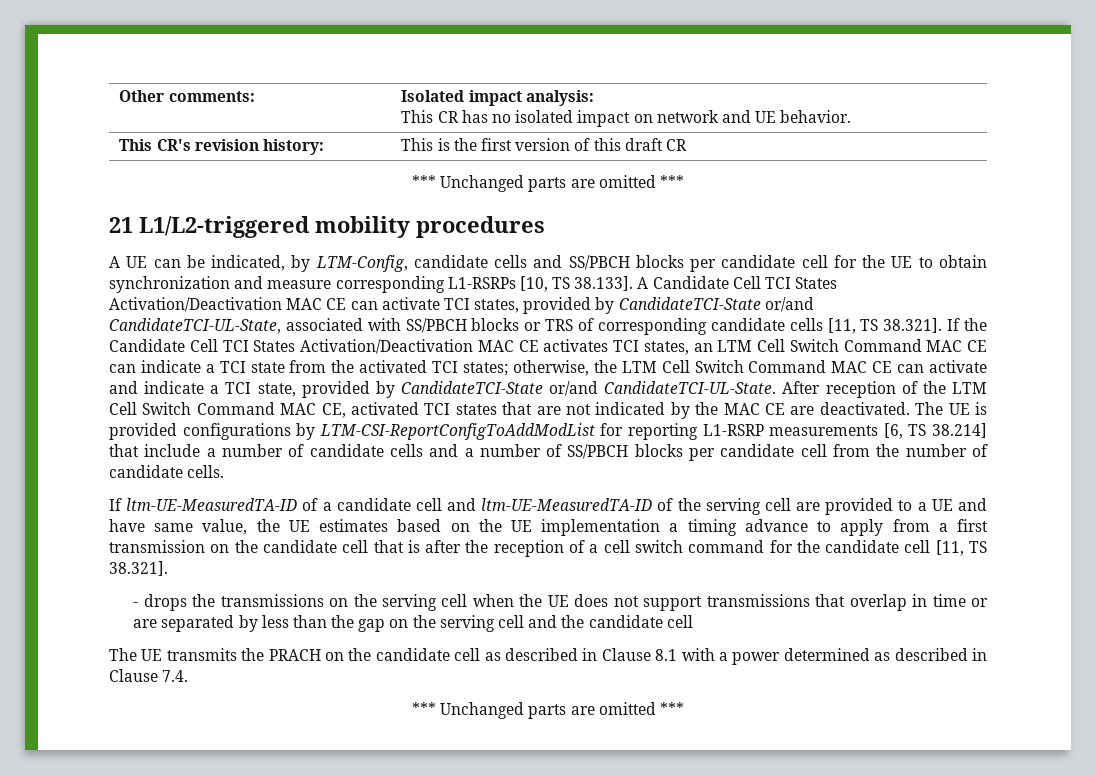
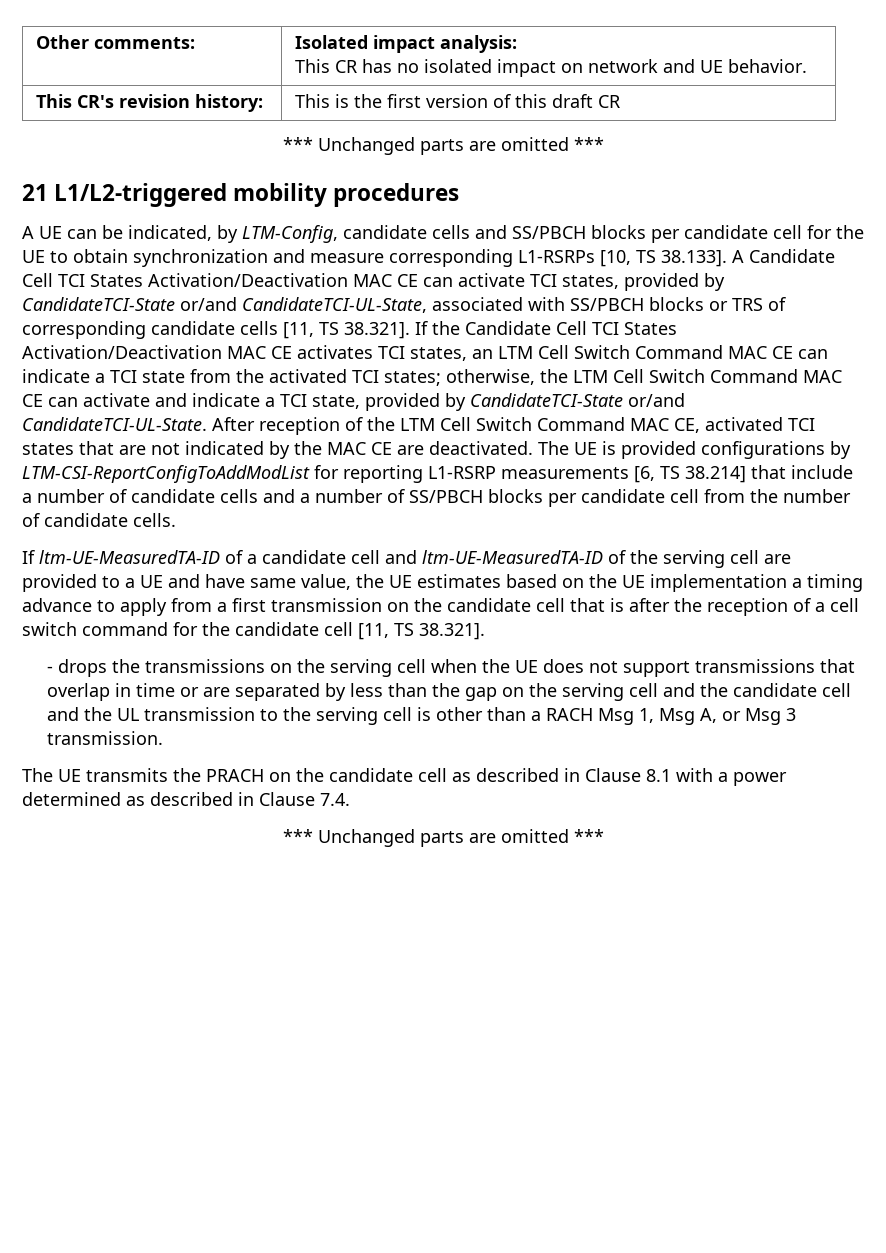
(693, 621) none -> [47,707,797,725] [47,731,164,745] and the UL transmission to the serving cell is other than a RACH Msg 1, Msg A, or Msg 3 transmission.

